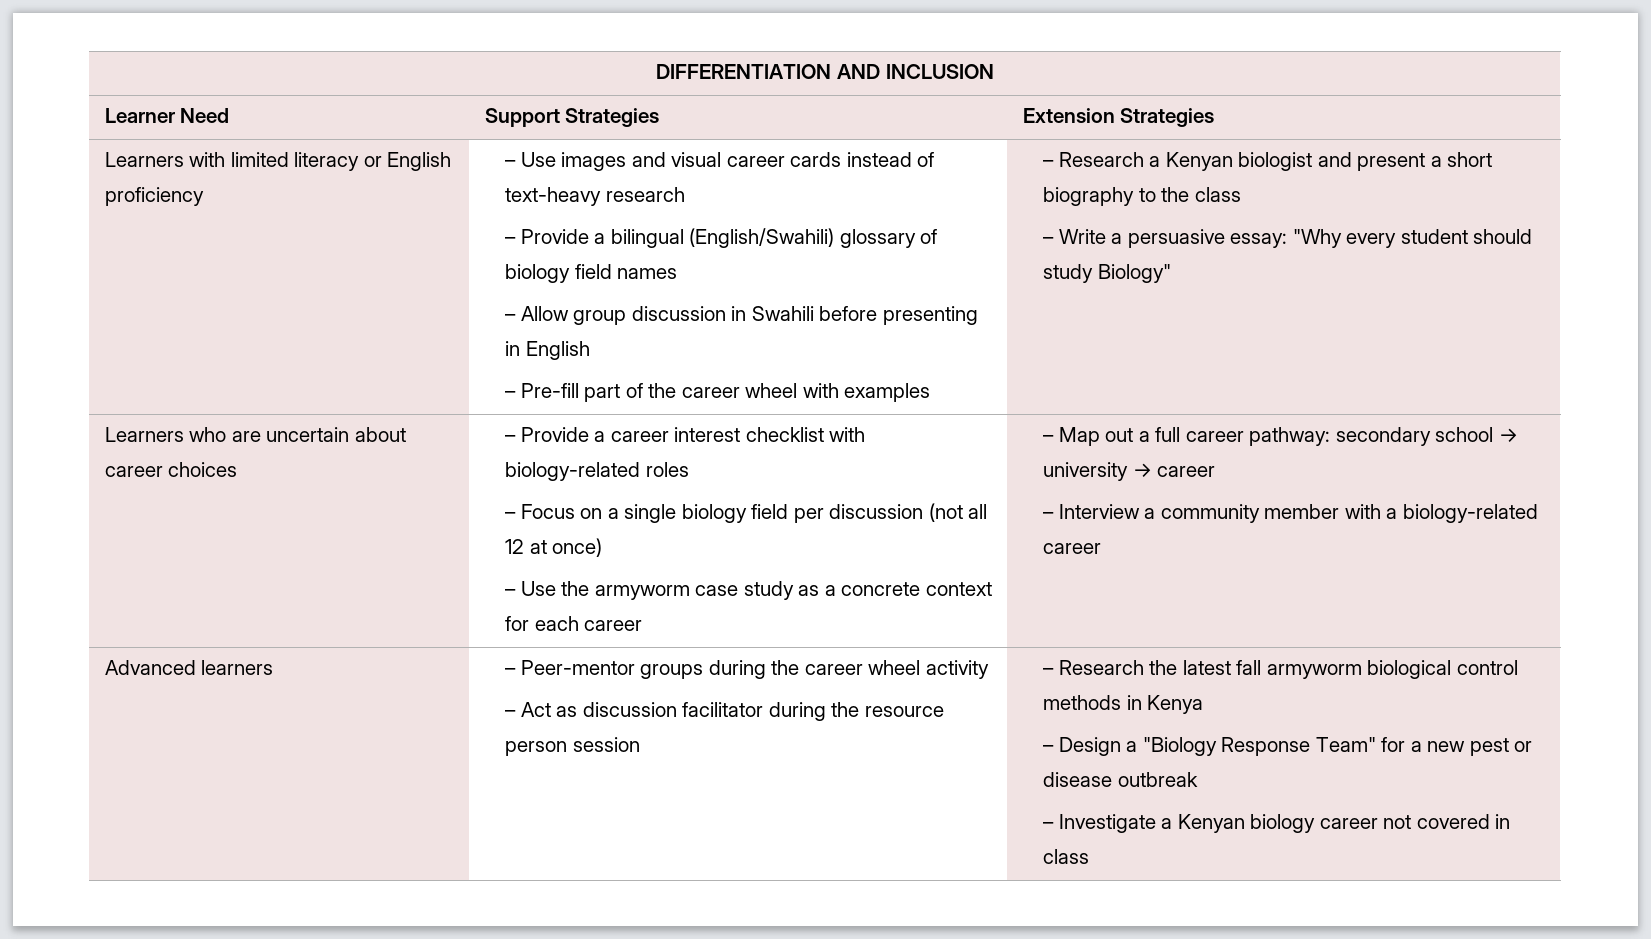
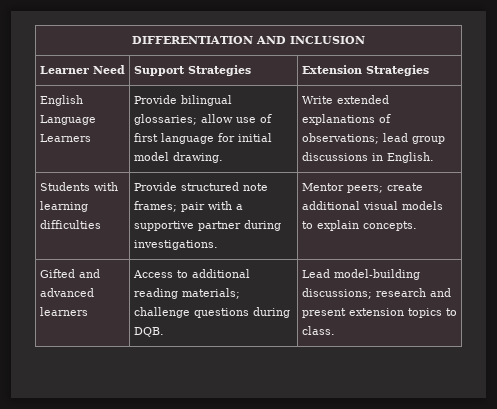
[104,152,452,171] [104,187,204,206] [505,152,935,171] [505,187,685,206] [505,228,938,248] [505,264,678,283] [505,306,978,325] [505,341,590,360] [505,383,931,402] [1043,152,1493,171] [1043,187,1241,206] [1043,229,1533,248] [1043,264,1171,283] [104,427,406,442] [104,462,238,477] [505,427,866,442] [505,462,689,481] [505,503,988,523] [505,538,603,557] [505,581,992,600] [505,616,643,631] [1043,427,1518,446] [1043,462,1216,481] [1043,504,1538,523] [1043,543,1102,554] [104,660,274,675] [505,660,989,679] [505,702,944,721] [505,737,640,756] [1043,660,1518,679] [1043,695,1204,714] [1043,737,1533,756] [1043,772,1198,787] [1043,814,1511,833] [1043,849,1090,864] Learners with limited literacy or English proficiency | – Use images and visual career cards instead of text-heavy research // – Provide a bilingual (English/Swahili) glossary of biology field names // – Allow group discussion in Swahili before presenting in English // – Pre-fill part of the career wheel with examples | – Research a Kenyan biologist and present a short biography to the class // – Write a persuasive essay: "Why every student should study Biology" // Learners who are uncertain about career choices | – Provide a career interest checklist with biology-related roles // – Focus on a single biology field per discussion (not all 12 at once) // – Use the armyworm case study as a concrete context for each career | – Map out a full career pathway: secondary school → university → career // – Interview a community member with a biology-related career // Advanced learners | – Peer-mentor groups during the career wheel activity // – Act as discussion facilitator during the resource person session | – Research the latest fall armyworm biological control methods in Kenya // – Design a "Biology Response Team" for a new pest or disease outbreak // – Investigate a Kenyan biology career not covered in class -> [39,95,83,106] [39,115,96,125] [39,134,91,142] [133,95,232,106] [133,114,272,125] [133,133,272,144] [133,152,223,163] [301,95,389,104] [301,114,391,125] [301,133,445,144] [301,152,434,163] [39,182,118,191] [39,201,88,212] [39,220,101,229] [133,182,268,191] [133,201,243,212] [133,220,281,231] [133,240,218,250] [301,183,423,193] [301,201,443,210] [301,220,417,231] [39,269,100,278] [39,288,94,297] [39,307,88,316] [132,269,250,278] [133,288,240,299] [133,307,290,318] [133,327,164,337] [301,269,420,280] [301,288,451,299] [301,308,457,318] [301,326,335,335] English Language Learners | Provide bilingual glossaries; allow use of first language for initial model drawing. | Write extended explanations of observations; lead group discussions in English. // Students with learning difficulties | Provide structured note frames; pair with a supportive partner during investigations. | Mentor peers; create additional visual models to explain concepts. // Gifted and advanced learners | Access to additional reading materials; challenge questions during DQB. | Lead model-building discussions; research and present extension topics to class.

